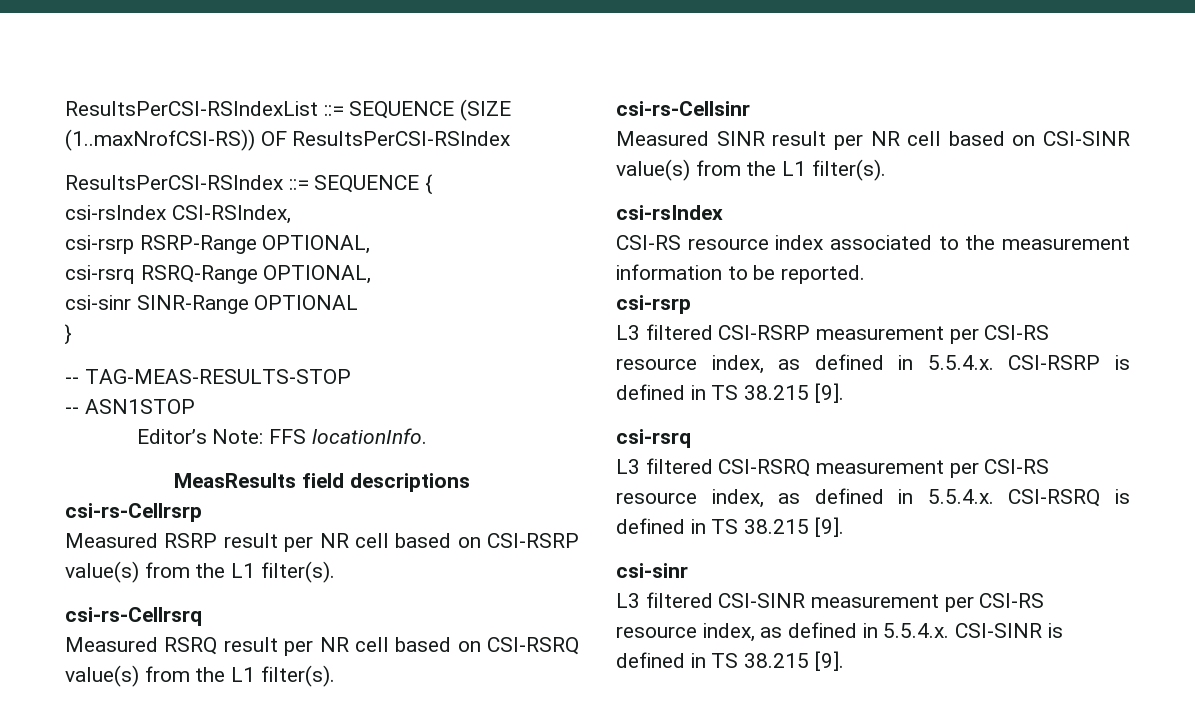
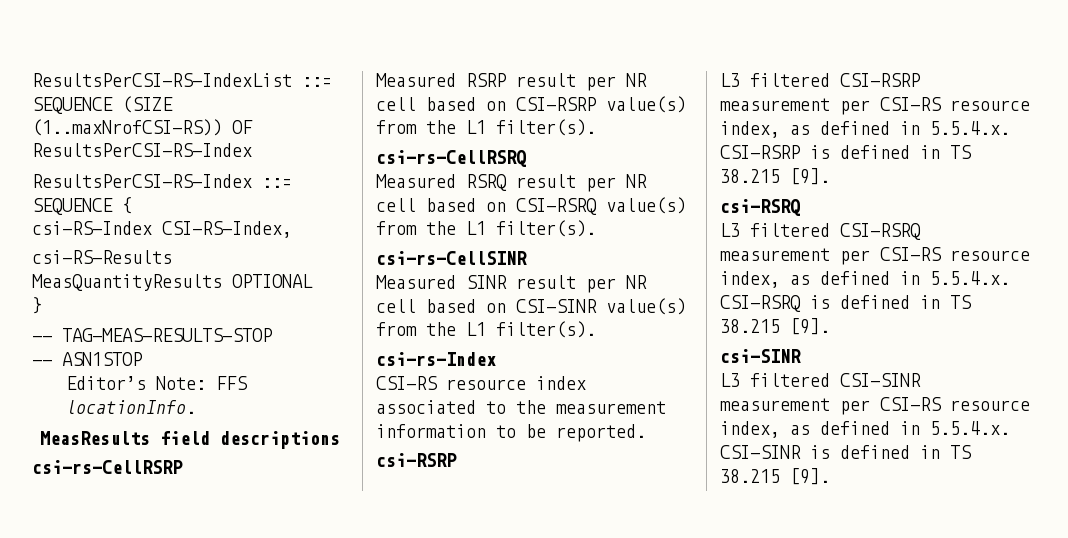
[65,101,318,116] ResultsPerCSI-RSIndexList -> [32,73,292,87] ResultsPerCSI-RS-IndexList
[292,131,511,146] [65,175,283,190] ResultsPerCSI-RSIndex // ResultsPerCSI-RSIndex -> [32,143,252,157] [32,174,252,188] ResultsPerCSI-RS-Index // ResultsPerCSI-RS-Index
[65,205,291,224] [65,235,371,254] [65,265,372,284] [65,295,249,314] csi-rsIndex CSI-RSIndex, // csi-rsrp RSRP-Range OPTIONAL, // csi-rsrq RSRQ-Range OPTIONAL, // csi-sinr SINR-Range -> [32,221,292,238] [32,250,172,264] [32,274,222,291] csi-RS-Index CSI-RS-Index, // csi-RS-Results MeasQuantityResults
[65,503,202,522] csi-rs-Cellrsrp -> [32,460,183,474] csi-rs-CellRSRP
[65,607,202,626] csi-rs-Cellrsrq -> [376,150,526,167] csi-rs-CellRSRQ
[616,101,750,116] csi-rs-Cellsinr -> [376,251,527,265] csi-rs-CellSINR
[616,205,723,220] csi-rsIndex -> [376,352,496,366] csi-rs-Index
[616,295,691,314] csi-rsrp -> [376,453,457,467] csi-RSRP
[616,429,691,448] csi-rsrq -> [720,199,800,216] csi-RSRQ
[616,563,688,578] csi-sinr -> [720,349,801,363] csi-SINR

